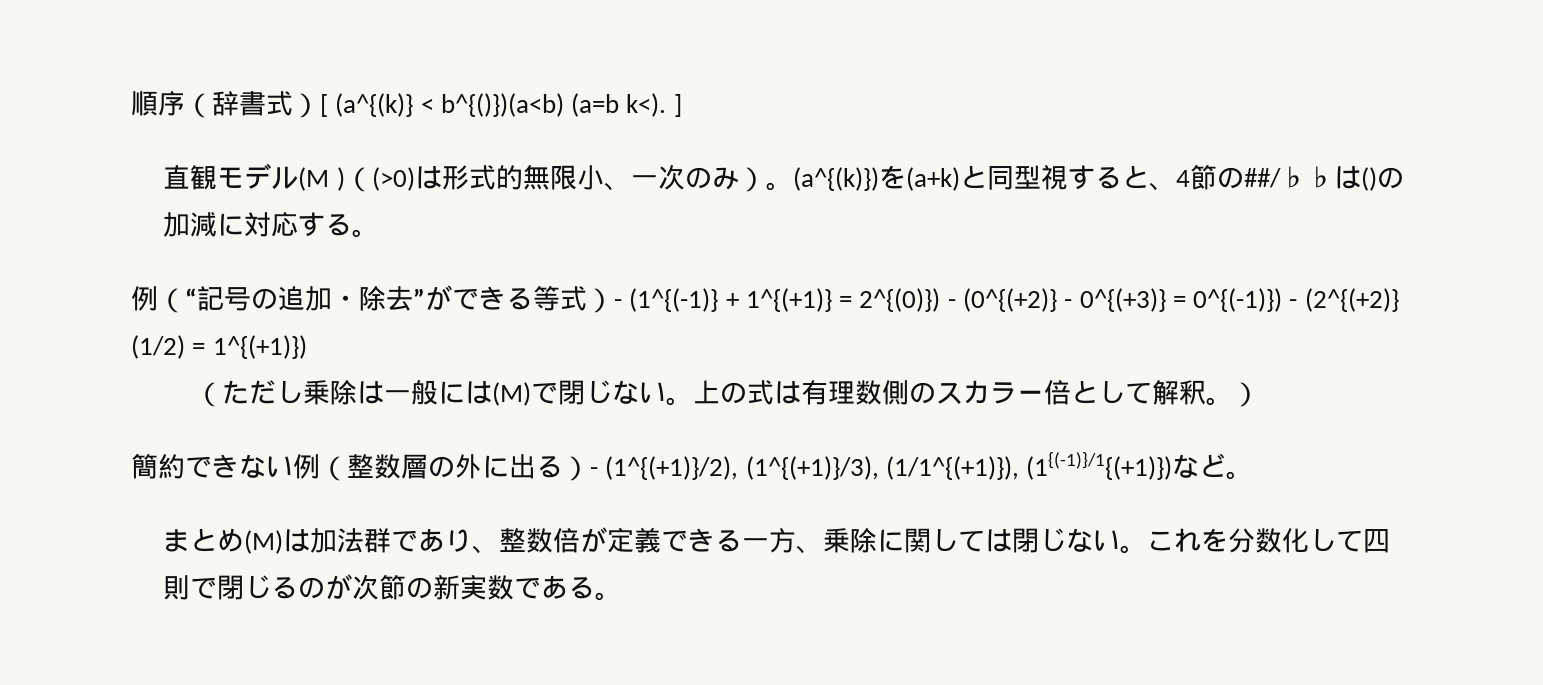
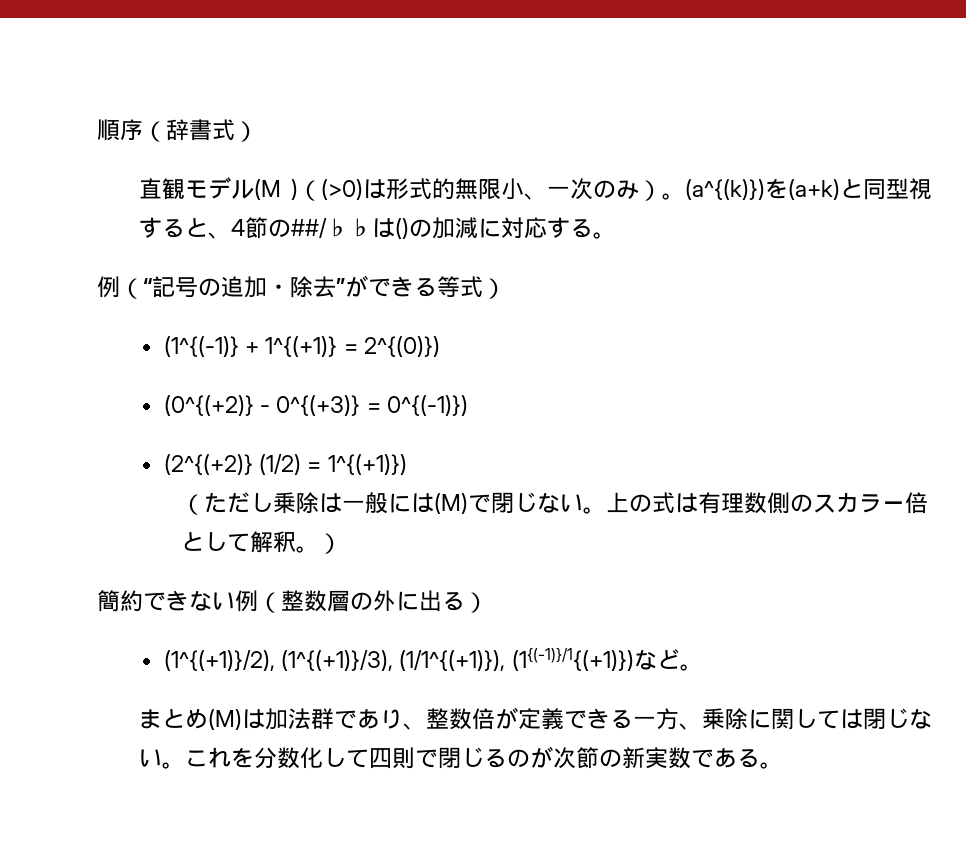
[320,93,682,117] [ (a^{(k)} < b^{()})(a<b) (a=b k<). ] -> (258, 131) none
[614,299,622,308] - -> (506, 288) //
[947,299,956,308] - -> (440, 346) //
[1289,299,1298,308] - -> (468, 405) //
[590,467,598,476] - -> (488, 602) //

